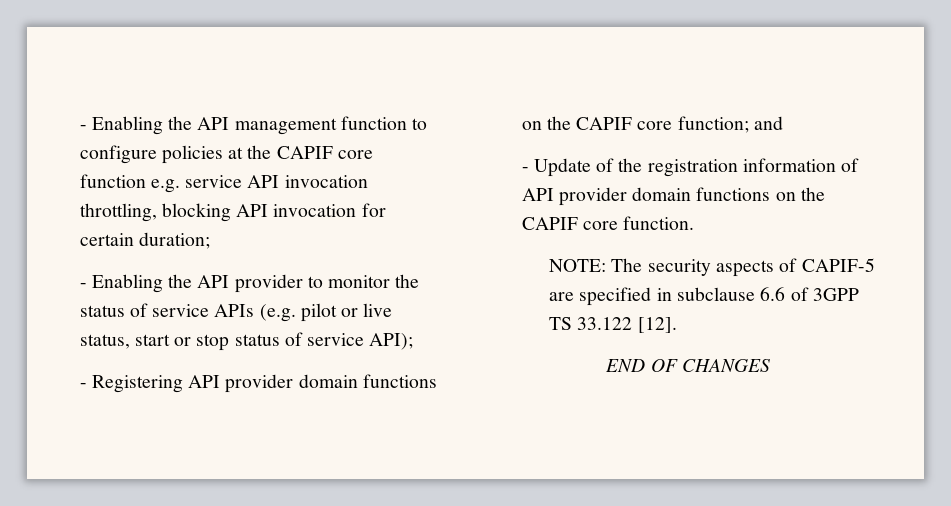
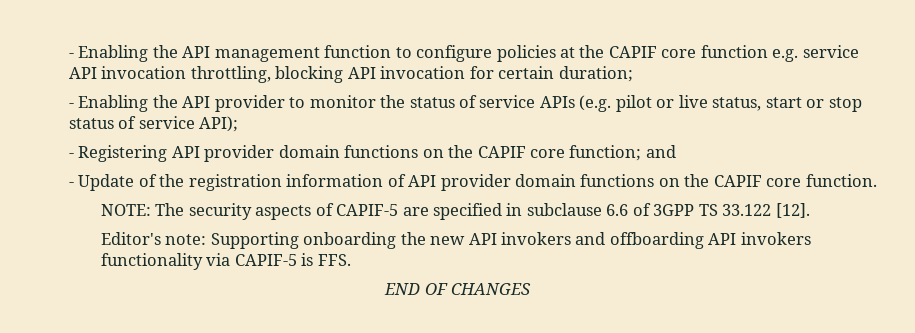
(677, 325) none -> [100,232,811,249] [100,253,351,270] // Editor's note: Supporting onboarding the new API invokers and offboarding API invokers functionality via CAPIF-5 is FFS.

